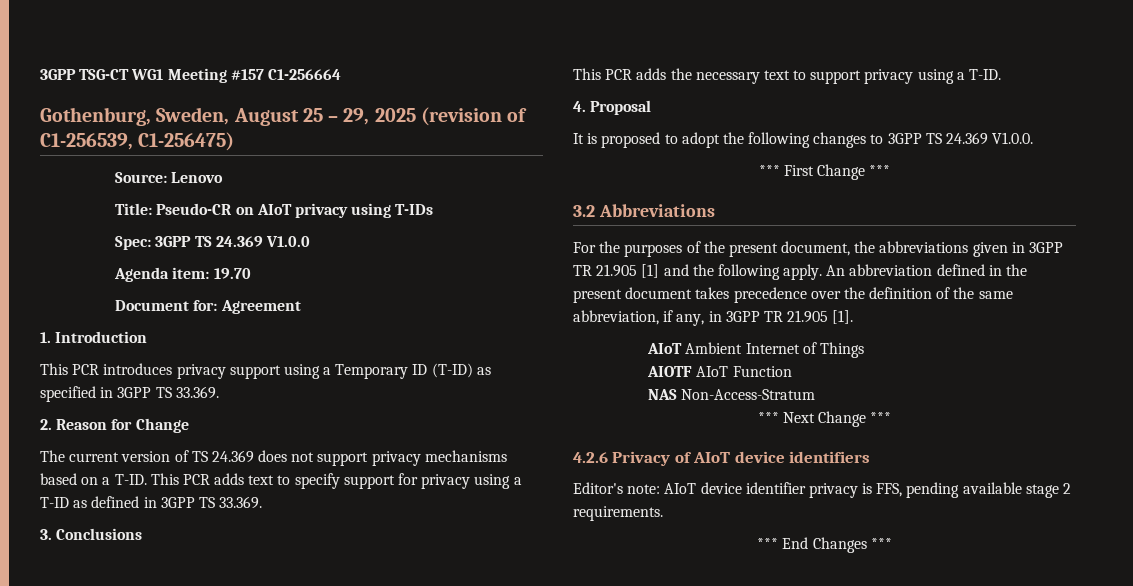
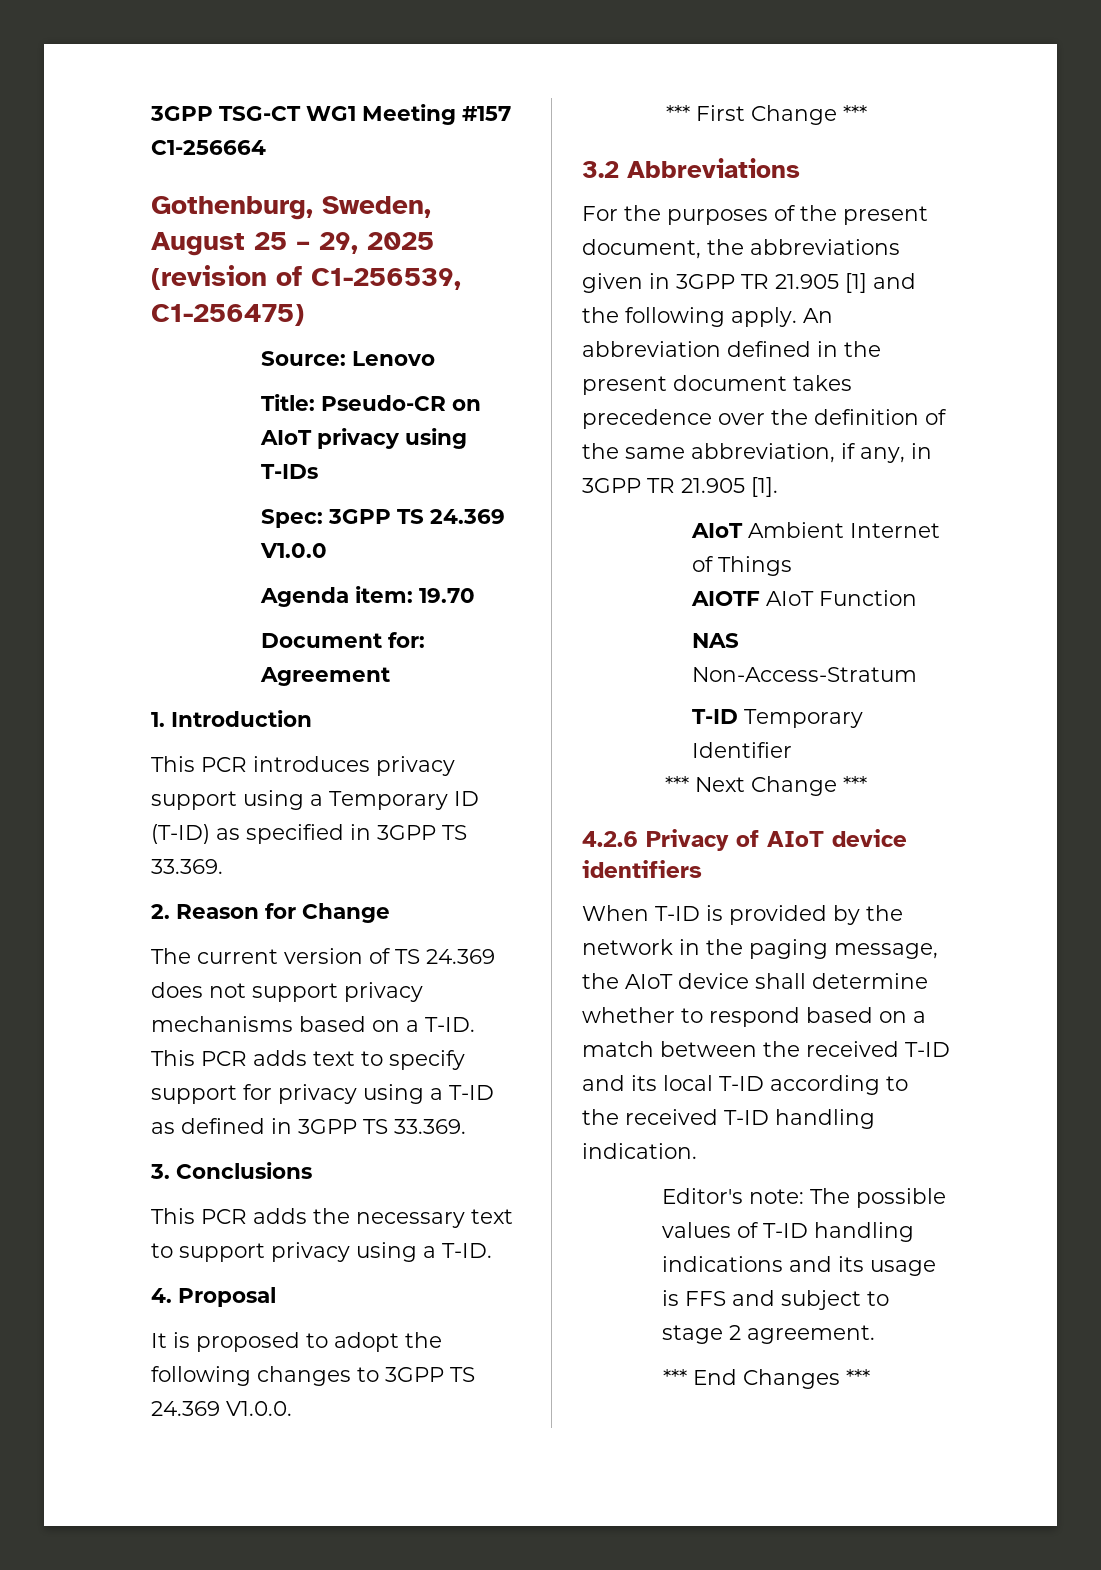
(816, 394) none -> [692,709,864,728] [692,742,793,758] // T-ID Temporary Identifier
[573,482,1022,498] Editor's note: AIoT device identifier privacy is FFS, pending available -> [582,905,903,925] [582,939,938,959] [582,973,928,989] [582,1007,926,1027] [582,1041,950,1057] [582,1075,908,1095] [582,1109,875,1129] [582,1143,697,1159] [661,1188,946,1208] [661,1222,914,1242] [661,1256,936,1276] [661,1290,889,1310] When T-ID is provided by the network in the paging message, the AIoT device shall determine whether to respond based on a match between the received T-ID and its local T-ID according to the received T-ID handling indication. // Editor's note: The possible values of T-ID handling indications and its usage is FFS and subject to
[573,506,663,521] requirements. -> [746,1325,875,1344] agreement.

